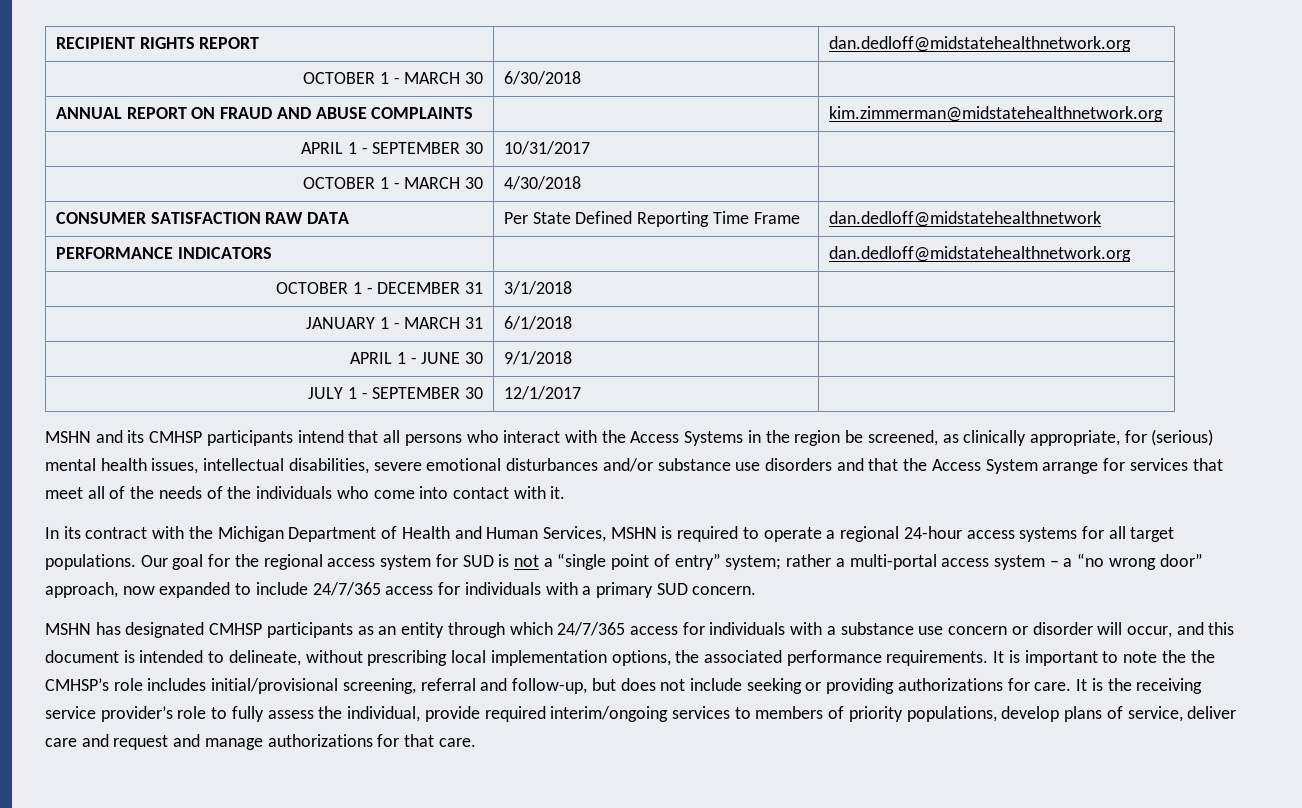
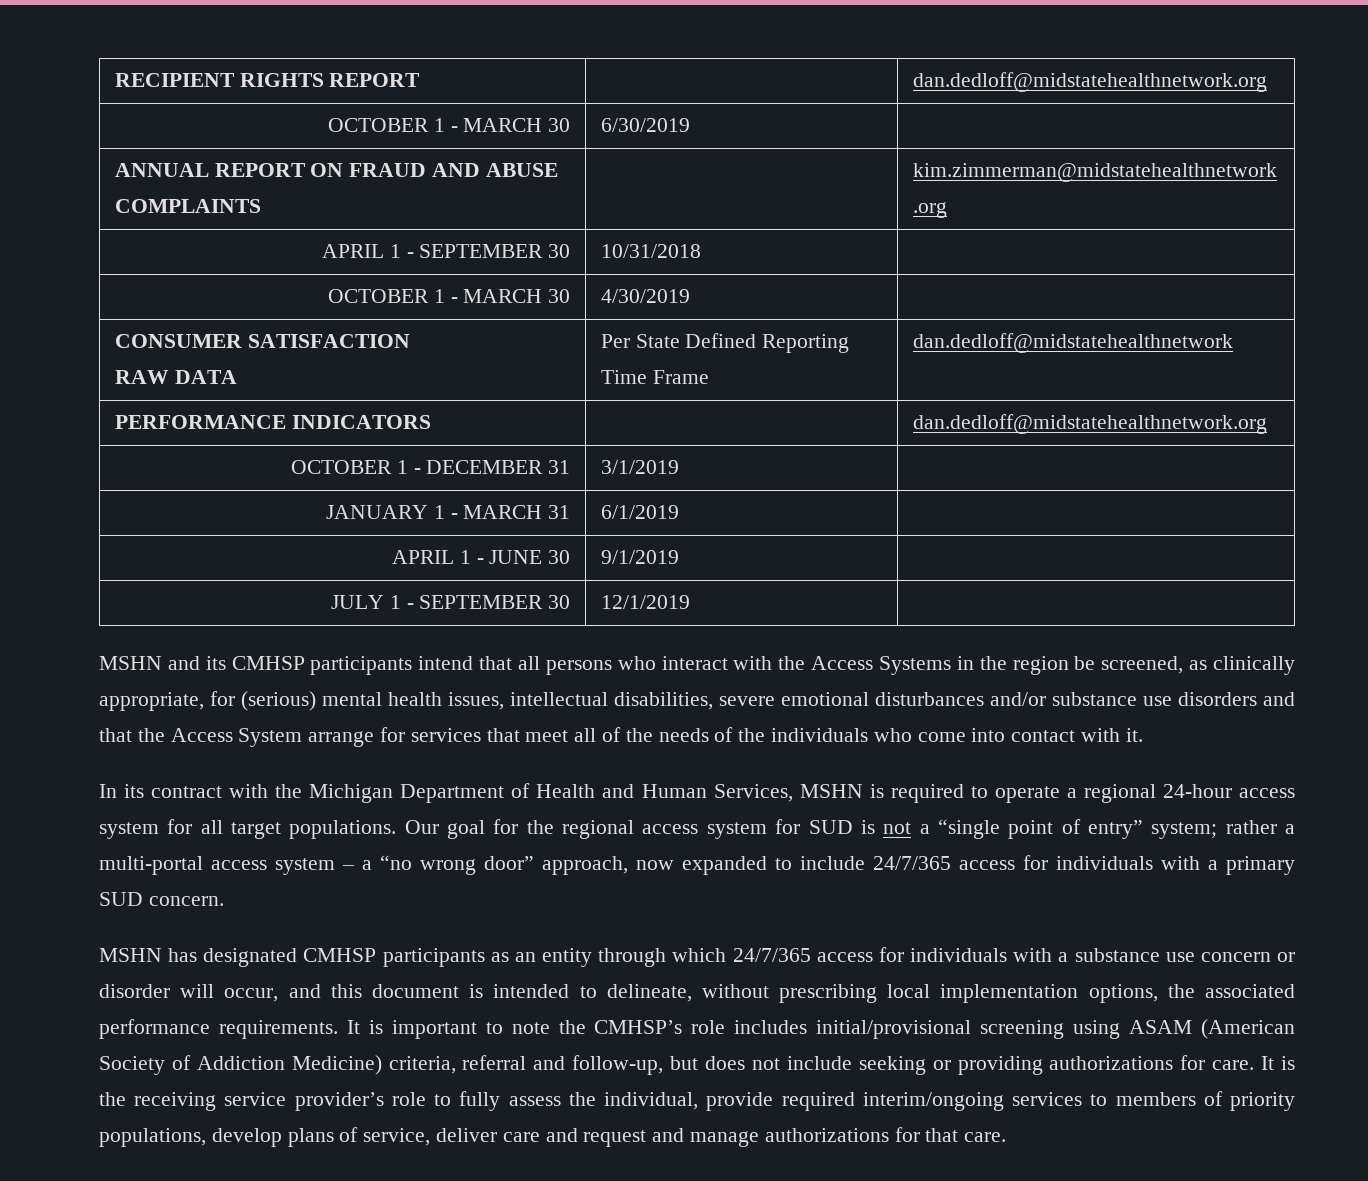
[503,71,581,85] 6/30/2018 -> [600,118,690,132] 6/30/2019
[503,141,590,155] [303,177,484,189] [503,176,581,190] 10/31/2017 | // OCTOBER 1 - MARCH 30 | 4/30/2018 -> [600,244,701,258] [327,289,571,303] [600,289,690,303] 10/31/2018 | // OCTOBER 1 - MARCH 30 | 4/30/2019
(261, 218) none -> (410, 341) //
[503,281,572,295] 3/1/2018 -> [600,460,679,474] 3/1/2019
[503,316,572,330] 6/1/2018 -> [600,505,679,519] 6/1/2019
[503,351,572,365] 9/1/2018 -> [600,550,679,564] 9/1/2019
[503,386,581,400] 12/1/2017 -> [600,595,690,609] 12/1/2019
[1019,527,1078,542] systems -> [99,822,159,839] system
[1190,650,1215,663] the -> (586, 1027) none
[342,678,416,694] screening, -> [980,1019,1295,1039] [99,1055,456,1075] screening using ASAM (American Society of Addiction Medicine) criteria,

